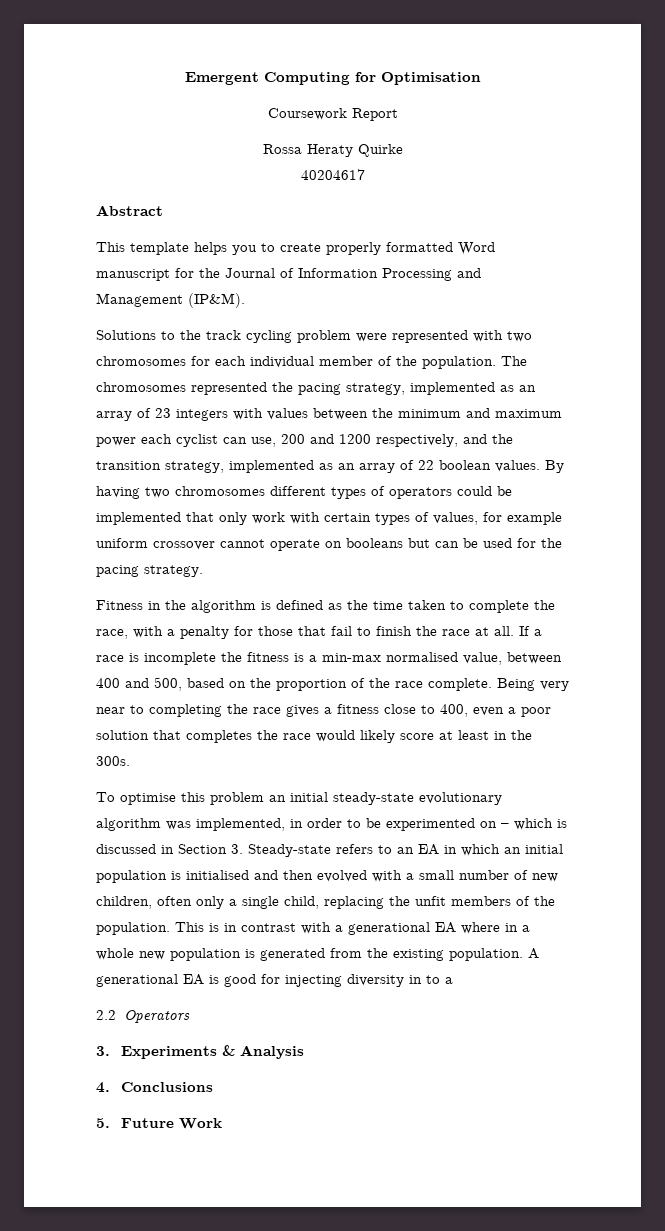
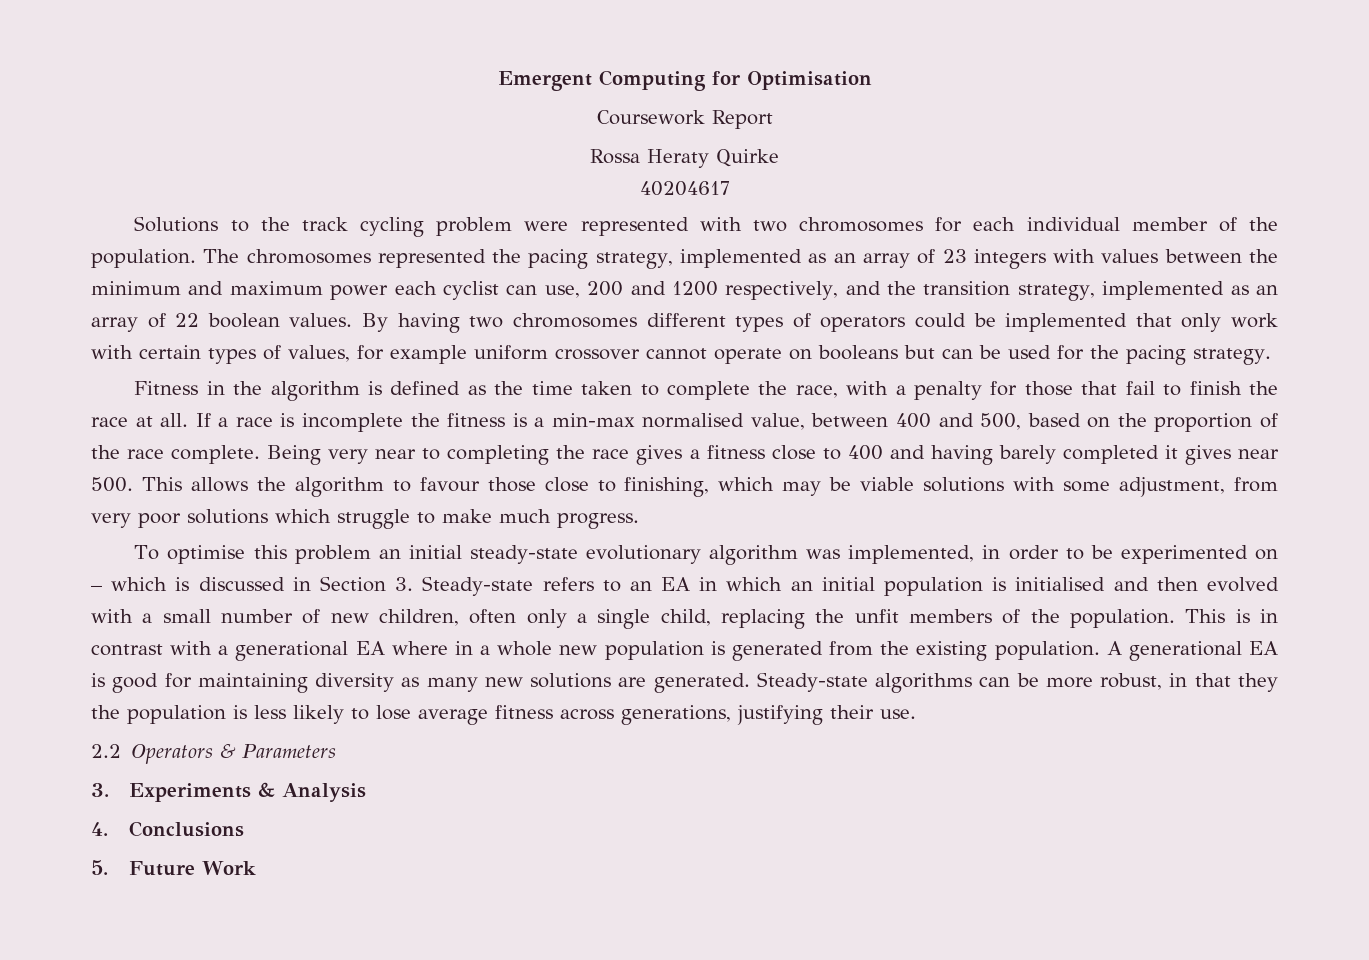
[96,205,163,216] [96,242,495,255] [96,268,481,281] [96,293,245,308] // Abstract // This template helps you to create properly formatted Word manuscript for the Journal of Information Processing and Management (IP&M). -> (730, 188) none
[440,704,551,717] [96,730,532,743] [96,756,130,766] 400, even a poor solution that completes the race would likely score at least in the 300s. -> [847,445,1279,465] [91,477,1278,497] [91,509,639,529] 400 and having barely completed it gives near 500. This allows the algorithm to favour those close to finishing, which may be viable solutions with some adjustment, from very poor solutions which struggle to make much progress.
[285,974,453,987] injecting diversity in to a -> [197,672,1279,693] [91,705,916,725] maintaining diversity as many new solutions are generated. Steady-state algorithms can be more robust, in that they the population is less likely to lose average fitness across generations, justifying their use.
(190, 1016) none -> [220,744,337,758] & Parameters

